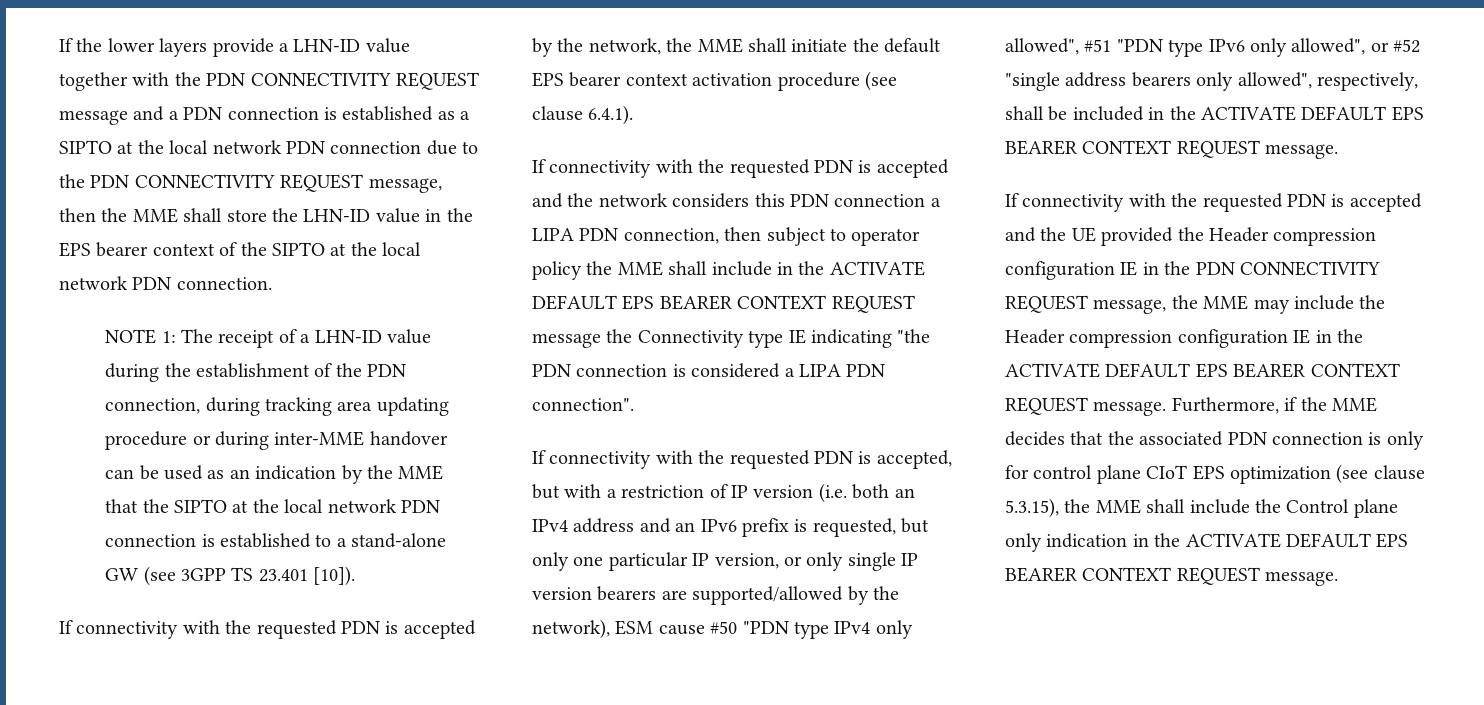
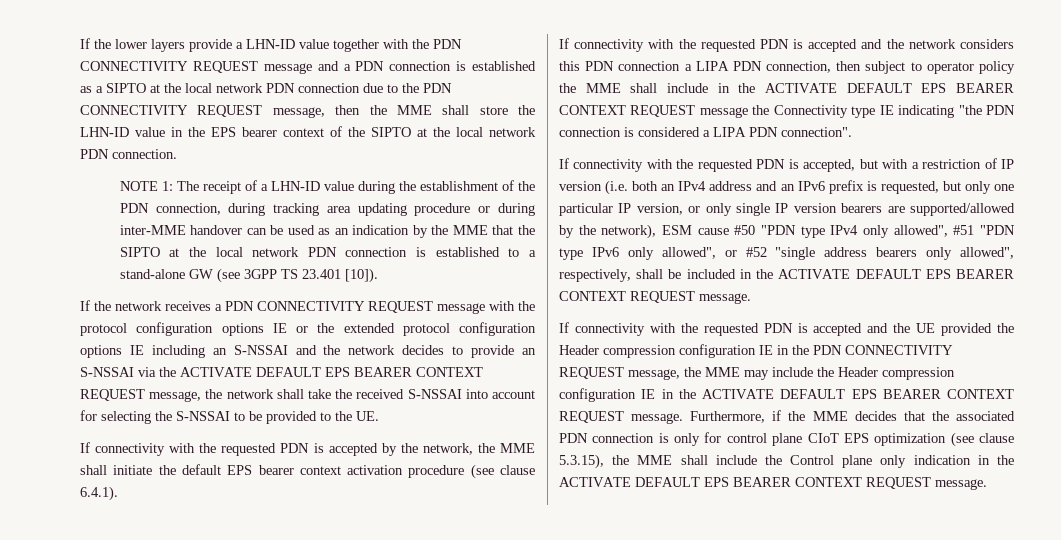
(356, 576) none -> [80,300,535,314] [80,322,536,336] [80,345,537,358] [80,367,483,377] [80,389,535,402] [80,410,379,424] // If the network receives a PDN CONNECTIVITY REQUEST message with the protocol configuration options IE or the extended protocol configuration options IE including an S-NSSAI and the network decides to provide an S-NSSAI via the ACTIVATE DEFAULT EPS BEARER CONTEXT REQUEST message, the network shall take the received S-NSSAI into account for selecting the S-NSSAI to be provided to the UE.

